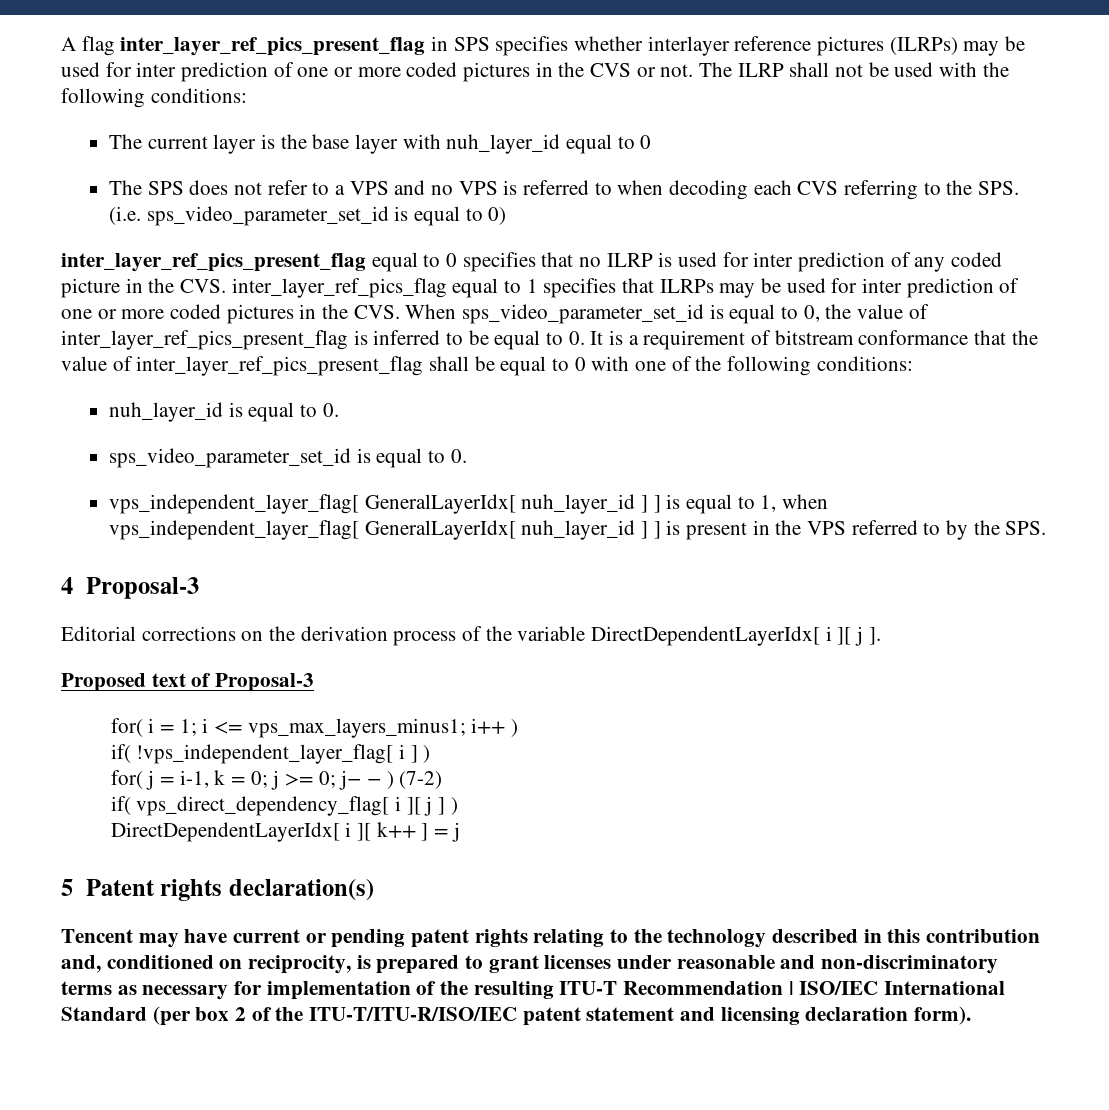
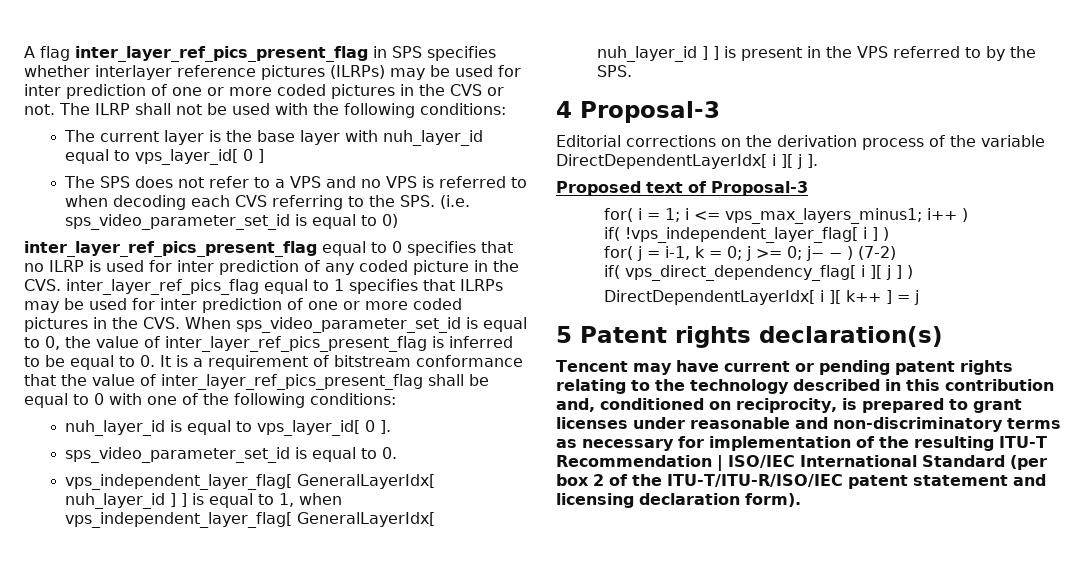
[640,135,652,149] 0 -> [135,149,265,165] vps_layer_id[ 0 ]
[322,403,339,417] 0. -> [257,420,392,436] vps_layer_id[ 0 ].

